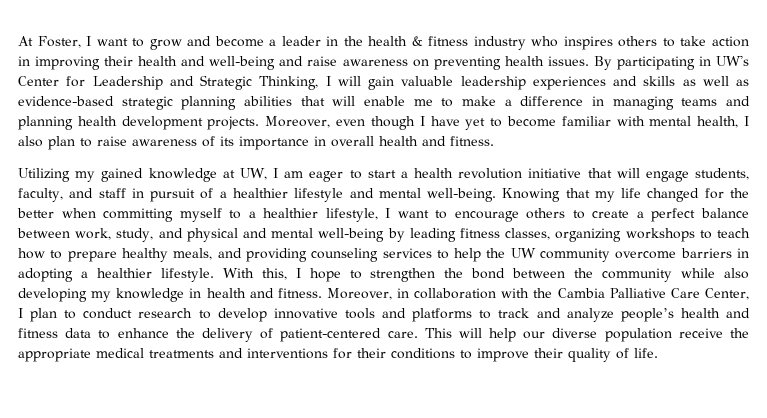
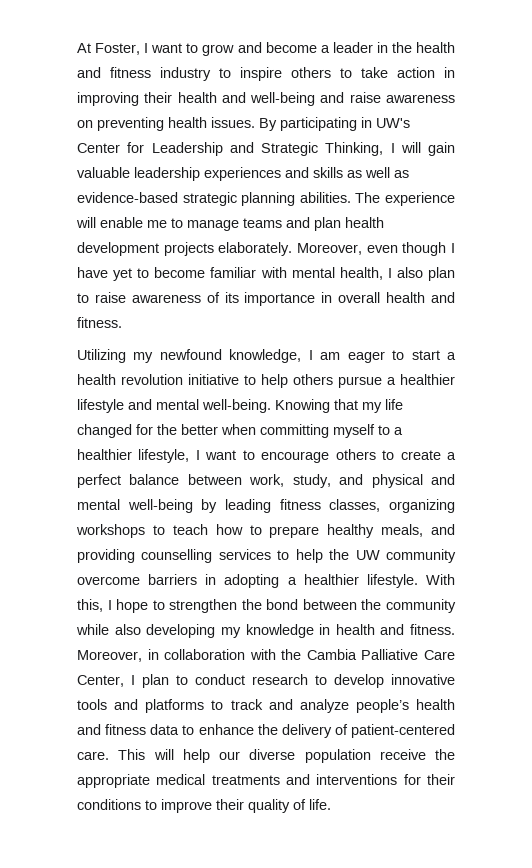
[411,36,423,46] & -> [77,67,101,78] and
[531,36,613,50] who inspires -> [219,67,282,81] to inspire
[244,96,325,106] abilities that -> [299,192,455,206] abilities. The experience
[462,96,674,110] make a difference in managing -> [187,220,239,231] manage
[18,116,73,130] planning -> [314,217,341,231] plan
[207,116,260,130] projects. -> [163,242,293,256] projects elaborately.
[101,168,267,182] gained knowledge at UW, -> [159,349,302,363] newfound knowledge,
[587,168,749,182] [18,188,214,202] that will engage students, faculty, and staff in pursuit of -> [244,374,382,388] to help others pursue
[311,248,379,262] counseling -> [141,549,213,563] counselling

